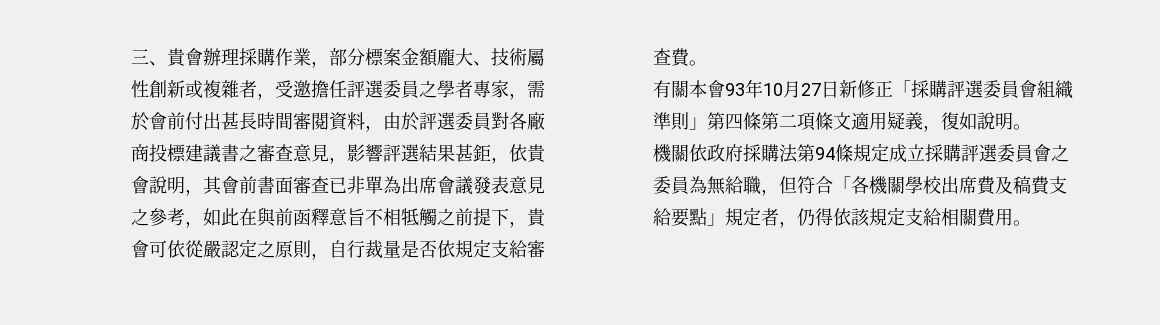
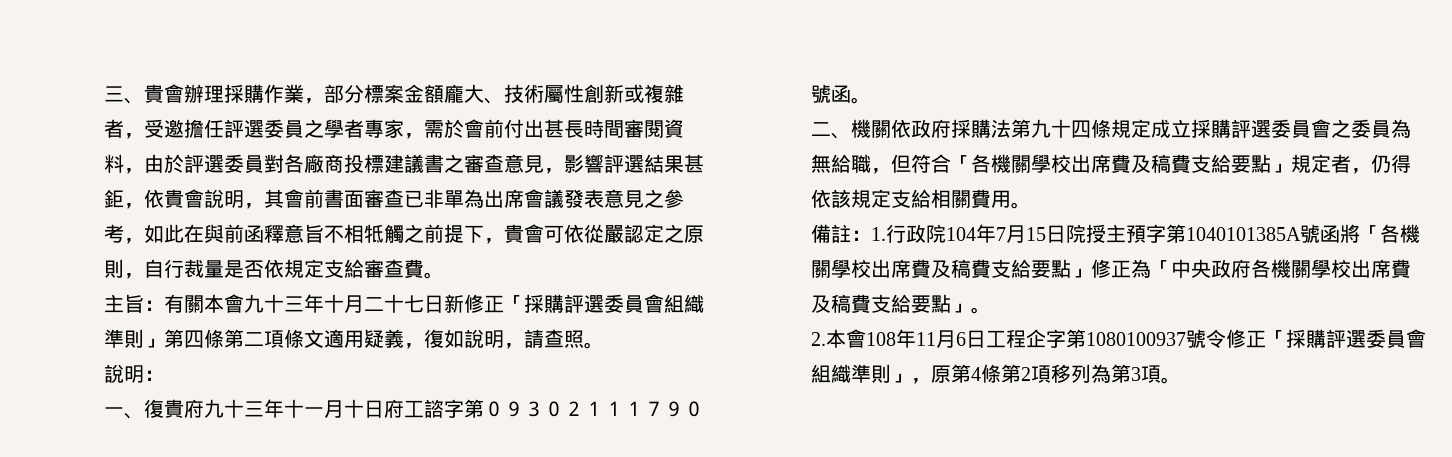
(708, 63) none -> [104,294,165,313] 主旨：
[725,79,822,98] 93年10月27 -> [244,294,425,313] 九十三年十月二十七
[1013,124,1032,130] 。 // -> [504,329,605,349] [104,364,165,383] [104,399,705,419] [811,84,872,104] [811,122,852,139] ，請查照。 // 說明： // 一、復貴府九十三年十一月十日府工諮字第０９３０２１１１７９０號函。 // 二、
[815,147,836,160] 94 -> [1031,119,1092,138] 九十四
(1032, 223) none -> [811,224,1421,243] [811,259,1412,278] [811,294,992,314] [811,329,1427,348] [811,364,1182,384] // 備註：1.行政院104年7月15日院授主預字第1040101385A號函將「各機關學校出席費及稿費支給要點」修正為「中央政府各機關學校出席費及稿費支給要點」。 // 2.本會108年11月6日工程企字第1080100937號令修正「採購評選委員會組織準則」，原第4條第2項移列為第3項。

